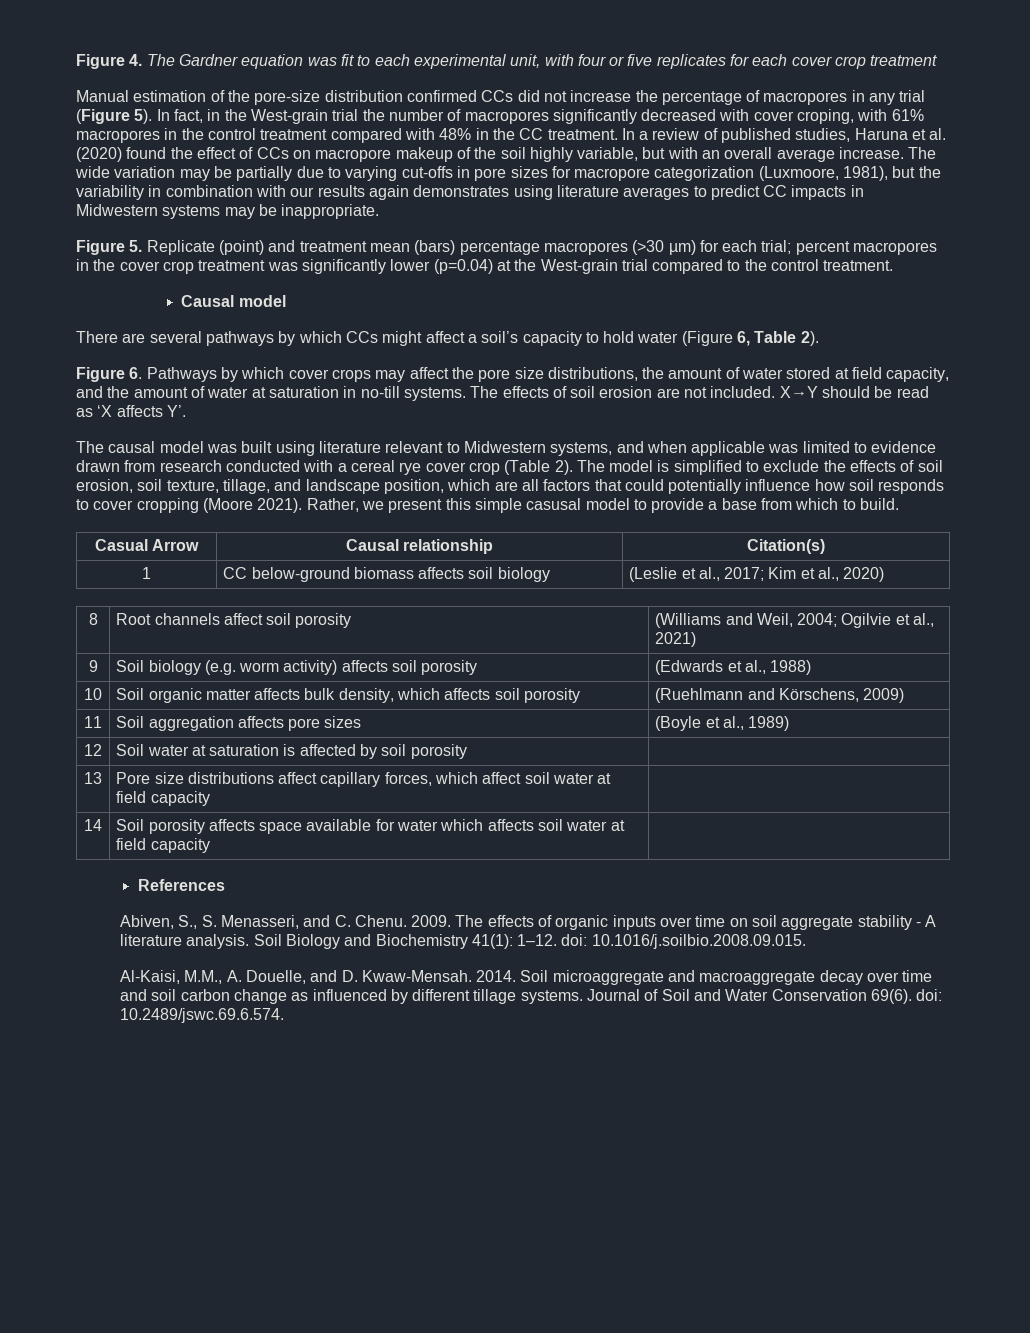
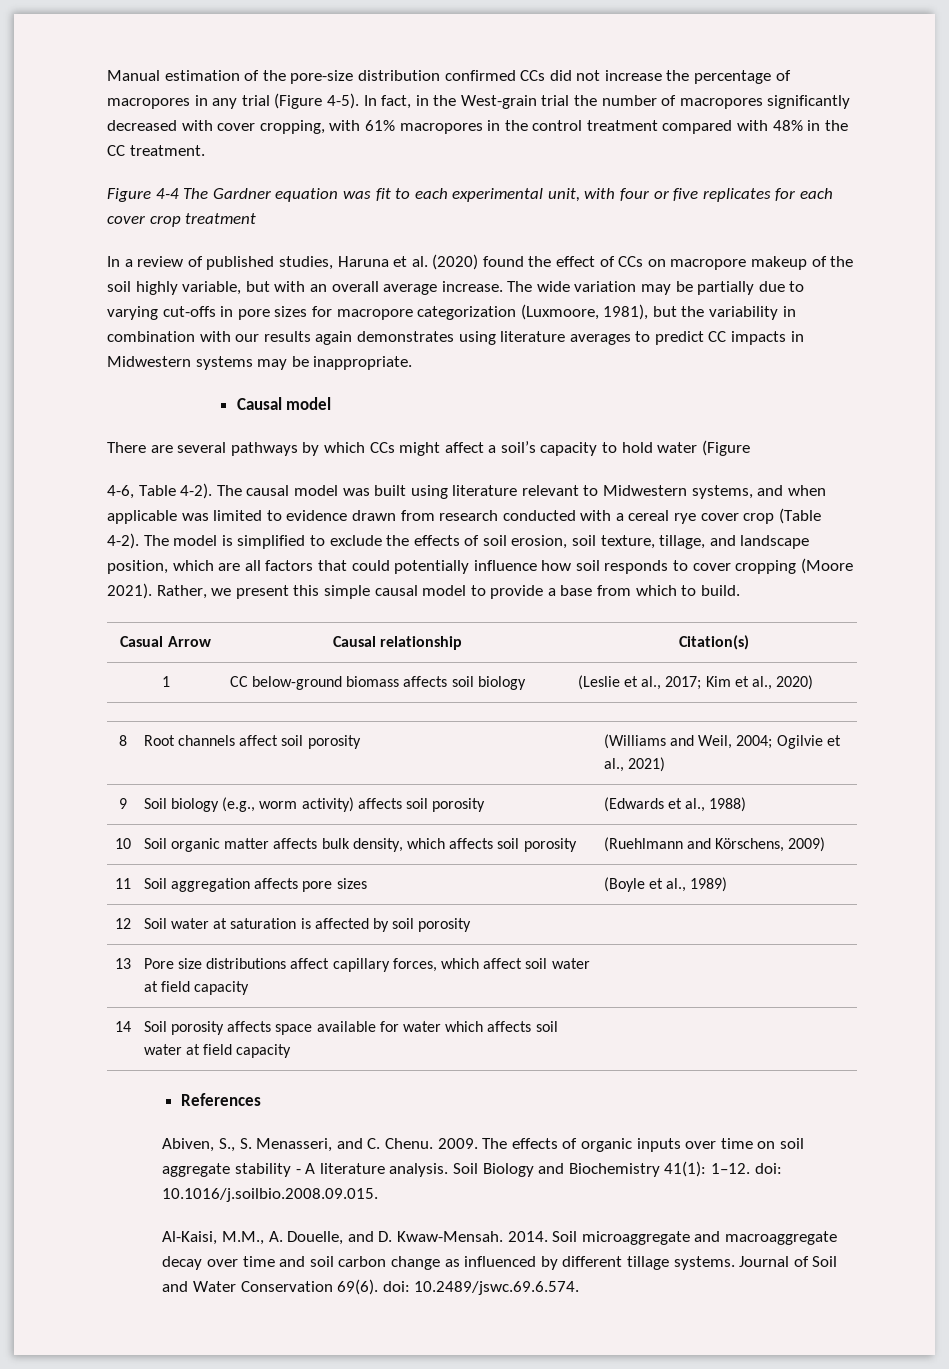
[76,54,143,69] Figure 4. -> [107,70,791,84] [107,93,851,109] [107,120,848,134] [107,145,205,156] [107,188,179,202] Manual estimation of the pore-size distribution confirmed CCs did not increase the percentage of macropores in any trial (Figure 4-5). In fact, in the West-grain trial the number of macropores significantly decreased with cover cropping, with 61% macropores in the control treatment compared with 48% in the CC treatment. // Figure 4-4
[76,90,926,105] [76,109,924,124] [76,128,618,143] Manual estimation of the pore-size distribution confirmed CCs did not increase the percentage of macropores in any trial (Figure 5). In fact, in the West-grain trial the number of macropores significantly decreased with cover croping, with 61% macropores in the control treatment compared with 48% in the CC treatment. -> (257, 218) none
[76,240,938,255] [76,259,894,274] // Figure 5. Replicate (point) and treatment mean (bars) percentage macropores (>30 µm) for each trial; percent macropores in the cover crop treatment was significantly lower (p=0.04) at the West-grain trial compared to the control treatment. -> (413, 363) none
[737,331,819,346] [76,367,950,382] [76,386,929,401] [76,405,186,417] 6, Table 2). // Figure 6. Pathways by which cover crops may affect the pore size distributions, the amount of water stored at field capacity, and the amount of water at saturation in no-till systems. The effects of soil erosion are not included. X→Y should be read as ‘X affects Y’. // -> [107,483,213,499] // 4-6, Table 4-2).
[554,460,573,475] 2). -> [107,533,139,549] 4-2).
[526,498,582,510] casusal -> [374,585,418,596] causal
[204,660,236,675] (e.g. -> [222,797,256,812] (e.g.,

